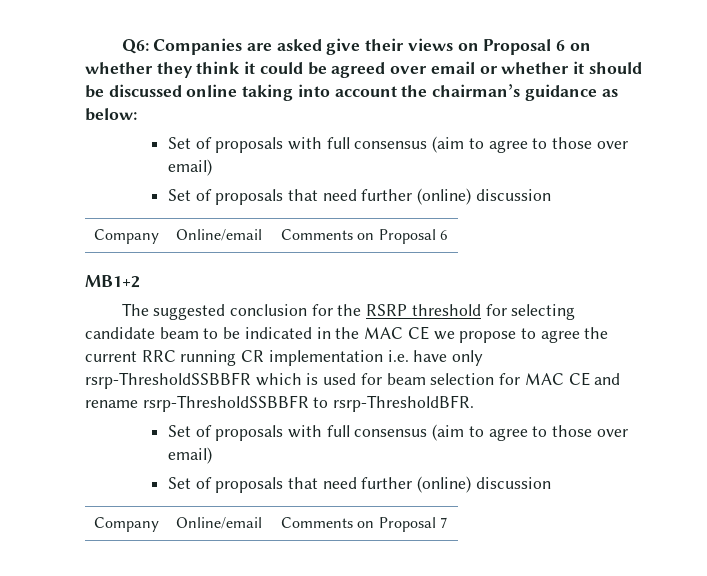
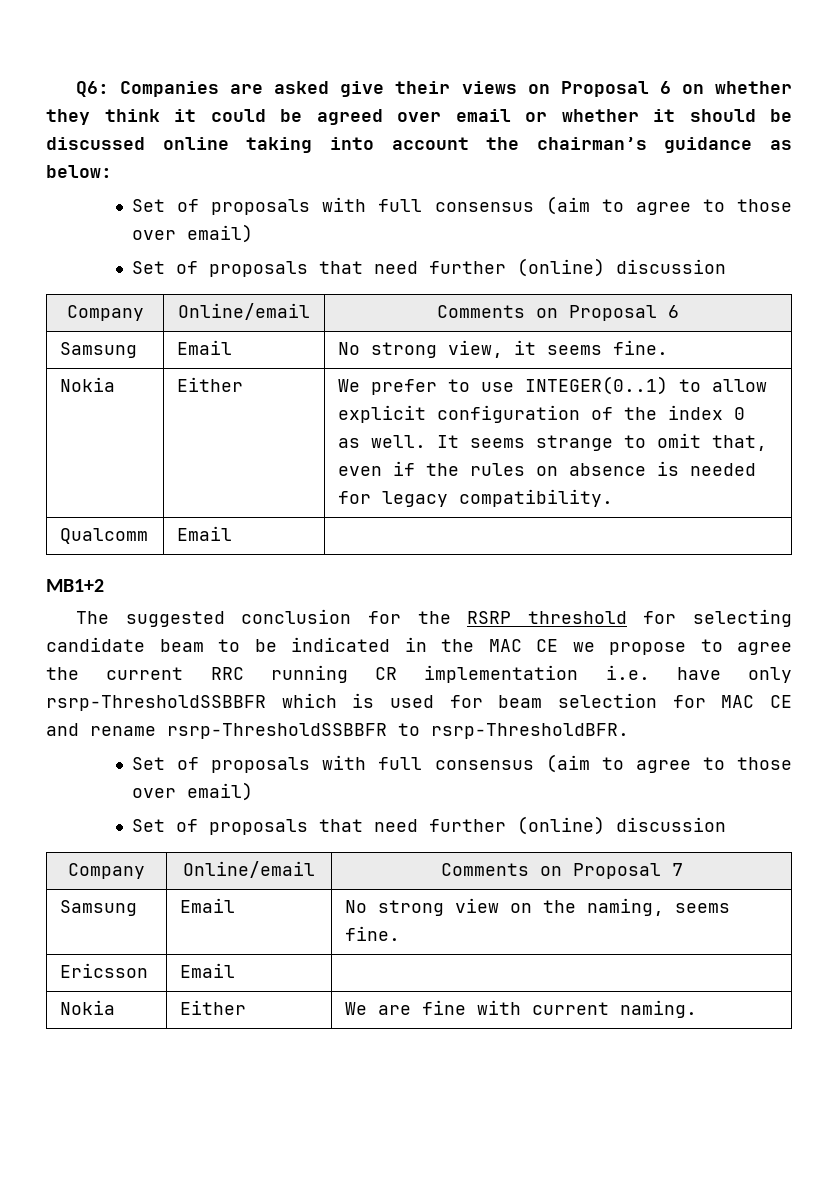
(447, 235) none -> [60,342,138,358] [177,340,233,355] [338,340,669,358] [60,377,116,392] [177,377,244,392] [338,376,768,395] [338,405,746,423] [338,433,768,451] [338,461,757,476] [338,489,614,507] [60,528,149,544] [177,526,233,541] // Samsung | Email | No strong view, it seems fine. // Nokia | Either | We prefer to use INTEGER(0..1) to allow explicit configuration of the index 0 as well. It seems strange to omit that, even if the rules on absence is needed for legacy compatibility. // Qualcomm | Email |
(447, 522) none -> [60,900,138,916] [180,898,236,913] [345,898,731,916] [345,926,401,941] [60,963,149,978] [180,963,236,978] [60,1000,116,1015] [180,1000,247,1015] [345,1000,698,1018] // Samsung | Email | No strong view on the naming, seems fine. // Ericsson | Email | // Nokia | Either | We are fine with current naming.

